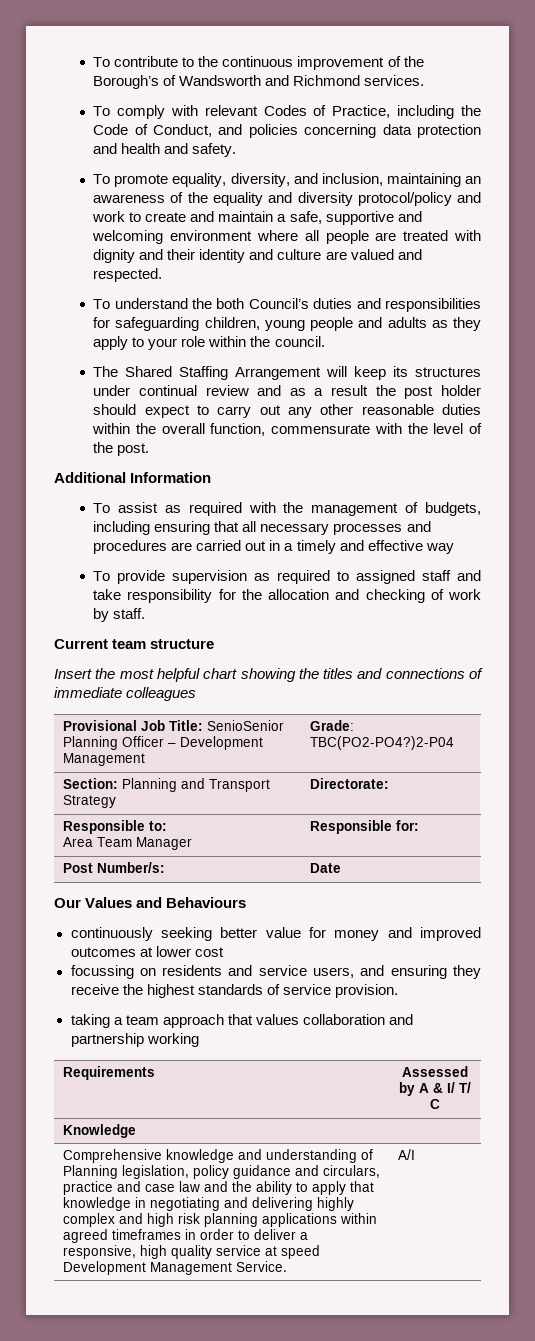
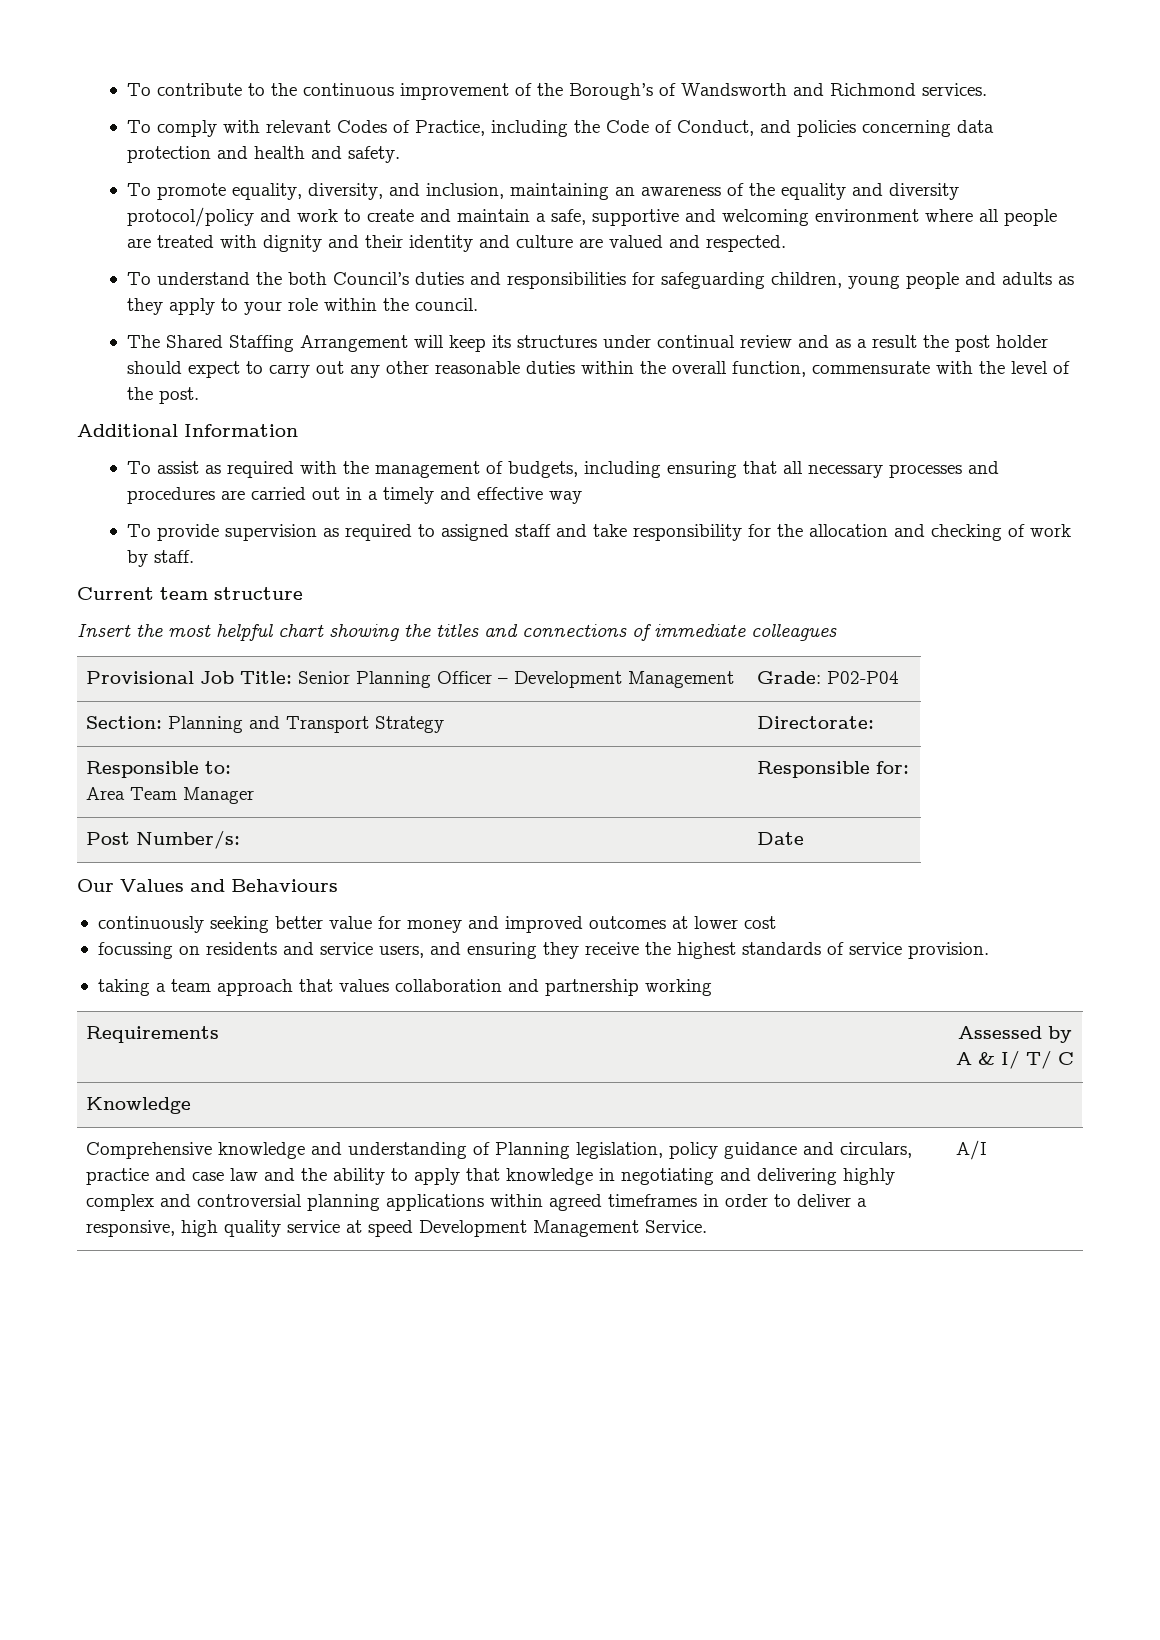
[207,720,285,731] SenioSenior -> [297,671,350,684] Senior
[310,736,455,750] TBC(PO2-PO4?)2-P04 -> [826,671,899,684] P02-P04
[147,1213,201,1227] high risk -> [196,1194,302,1207] controversial

